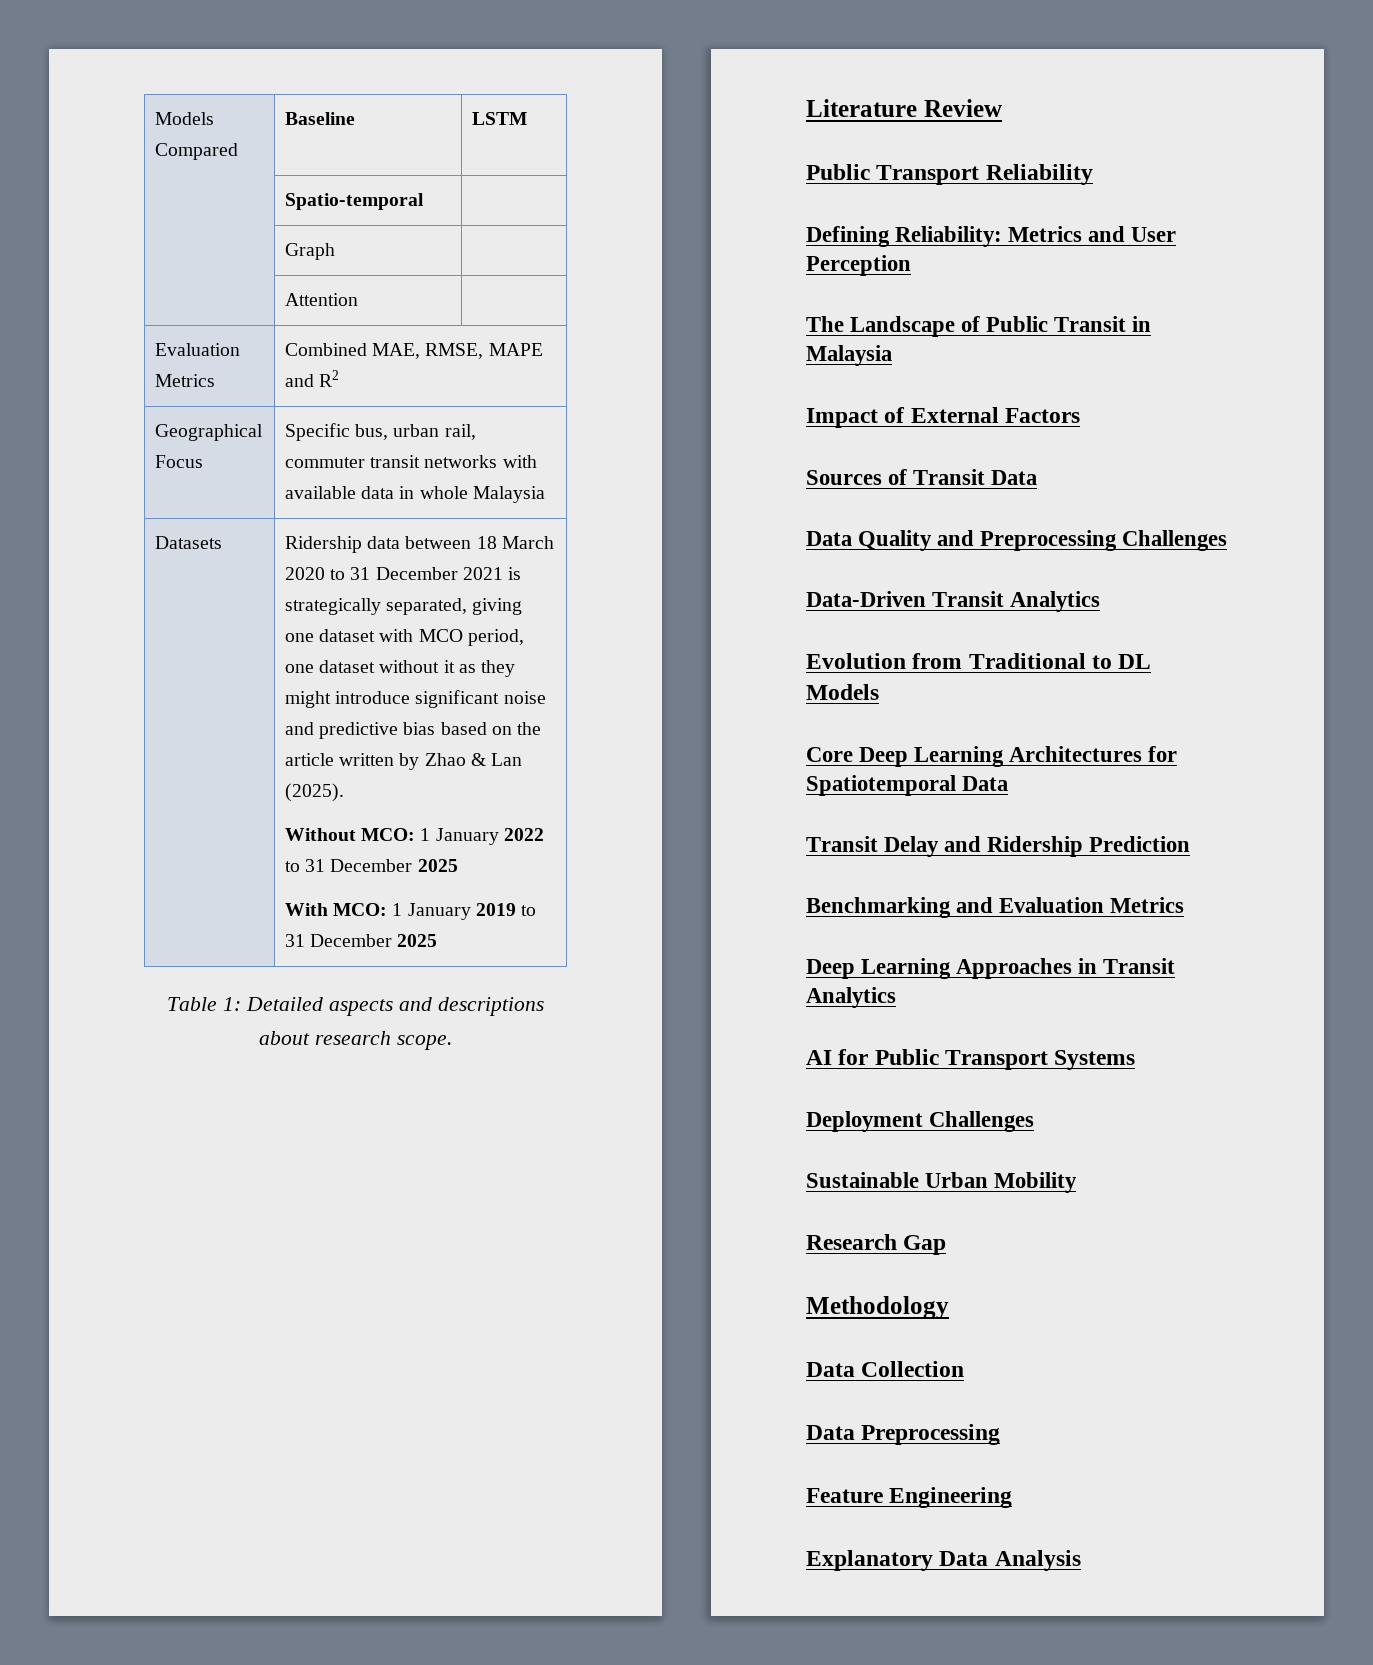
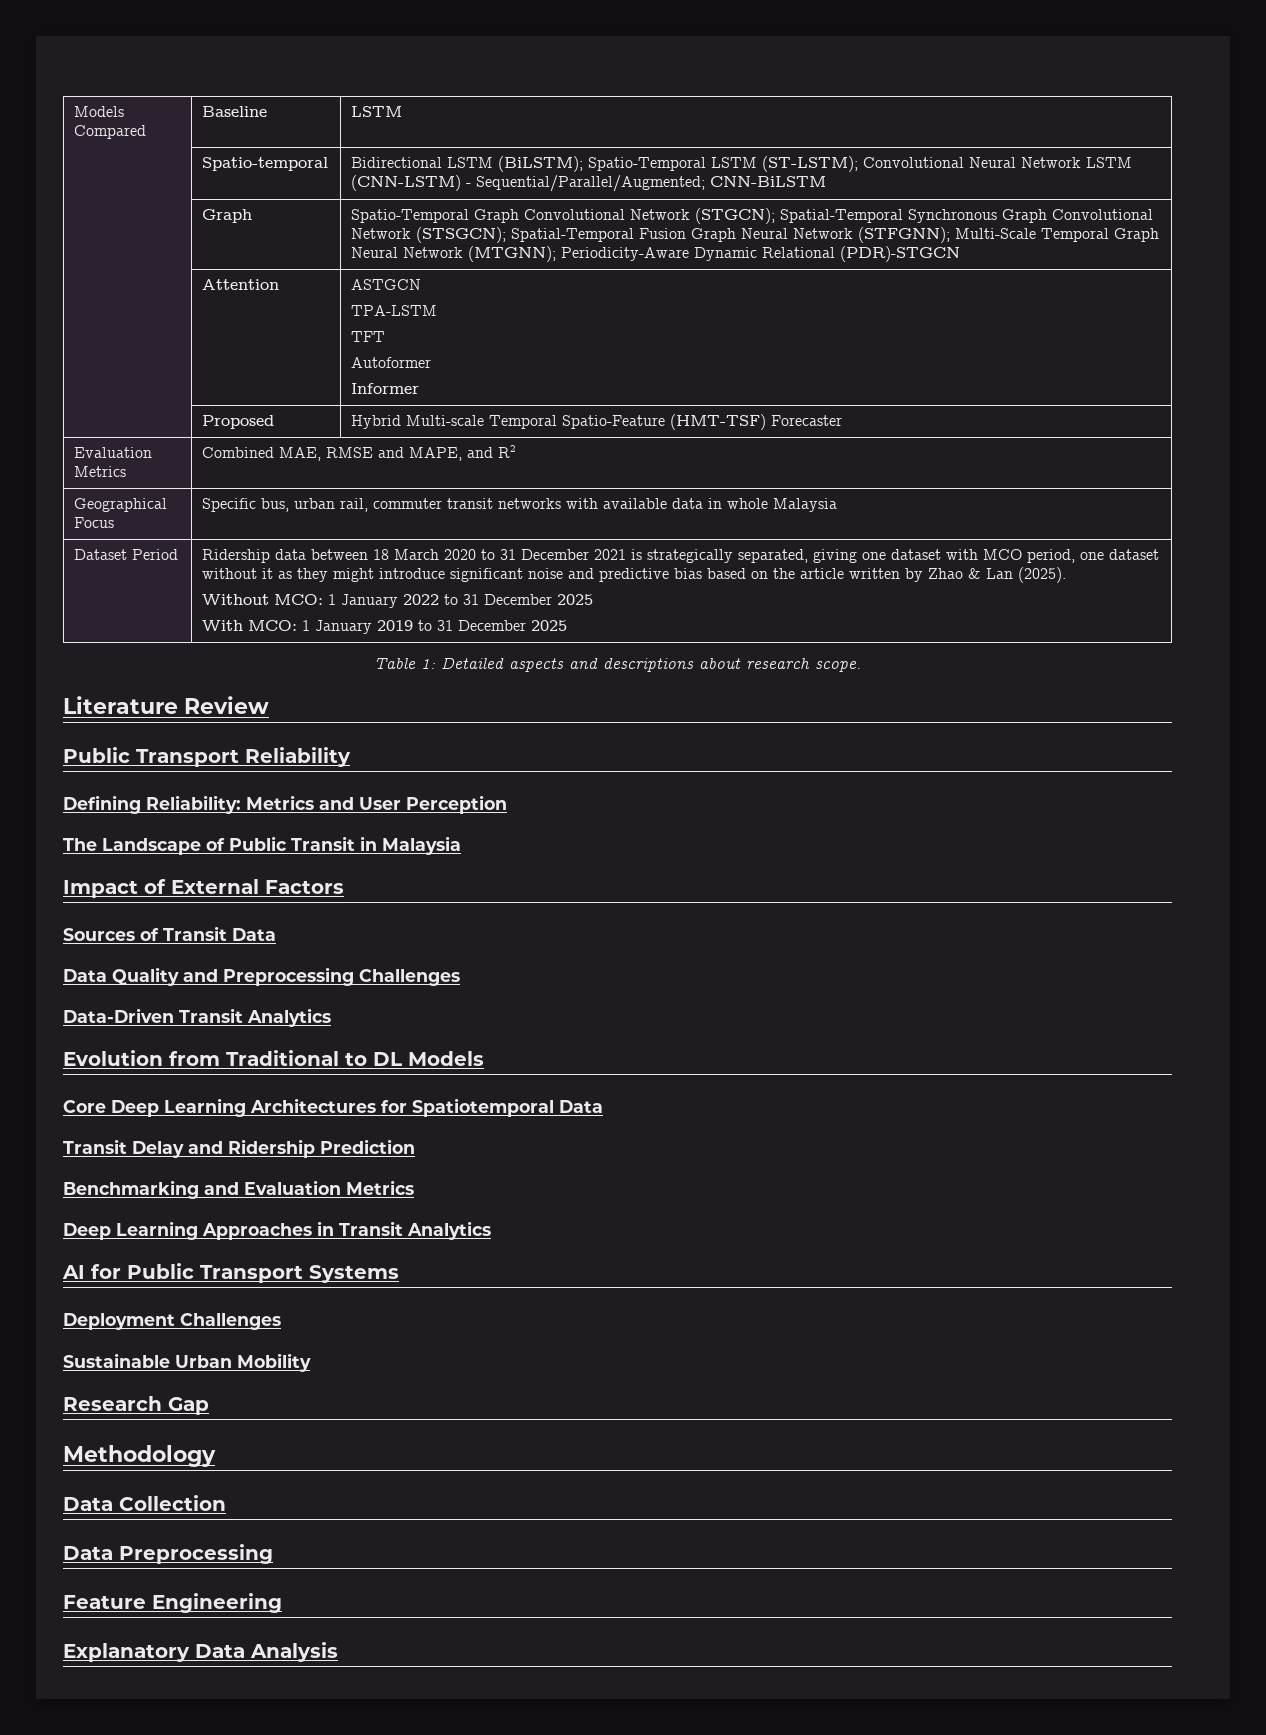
[284,243,335,260] [284,293,358,306] // | Graph | // | Attention | -> [350,156,1132,172] [350,175,826,192] [201,209,252,223] [350,208,1153,224] [350,227,1159,243] [350,246,960,262] [201,279,279,290] [350,279,421,290] [350,305,437,316] [350,331,385,342] [350,357,431,368] [350,383,419,394] [201,415,274,429] [350,414,842,430] Bidirectional LSTM (BiLSTM); Spatio-Temporal LSTM (ST-LSTM); Convolutional Neural Network LSTM (CNN-LSTM) - Sequential/Parallel/Augmented; CNN-BiLSTM // | Graph | Spatio-Temporal Graph Convolutional Network (STGCN); Spatial-Temporal Synchronous Graph Convolutional Network (STSGCN); Spatial-Temporal Fusion Graph Neural Network (STFGNN); Multi-Scale Temporal Graph Neural Network (MTGNN); Periodicity-Aware Dynamic Relational (PDR)-STGCN // | Attention | ASTGCN // TPA-LSTM // TFT // Autoformer // Informer // | Proposed | Hybrid Multi-scale Temporal Spatio-Feature (HMT-TSF) Forecaster
[425,343,543,359] RMSE, MAPE -> [325,447,462,461] RMSE and MAPE,
[154,536,222,549] Datasets -> [73,549,178,560] Dataset Period

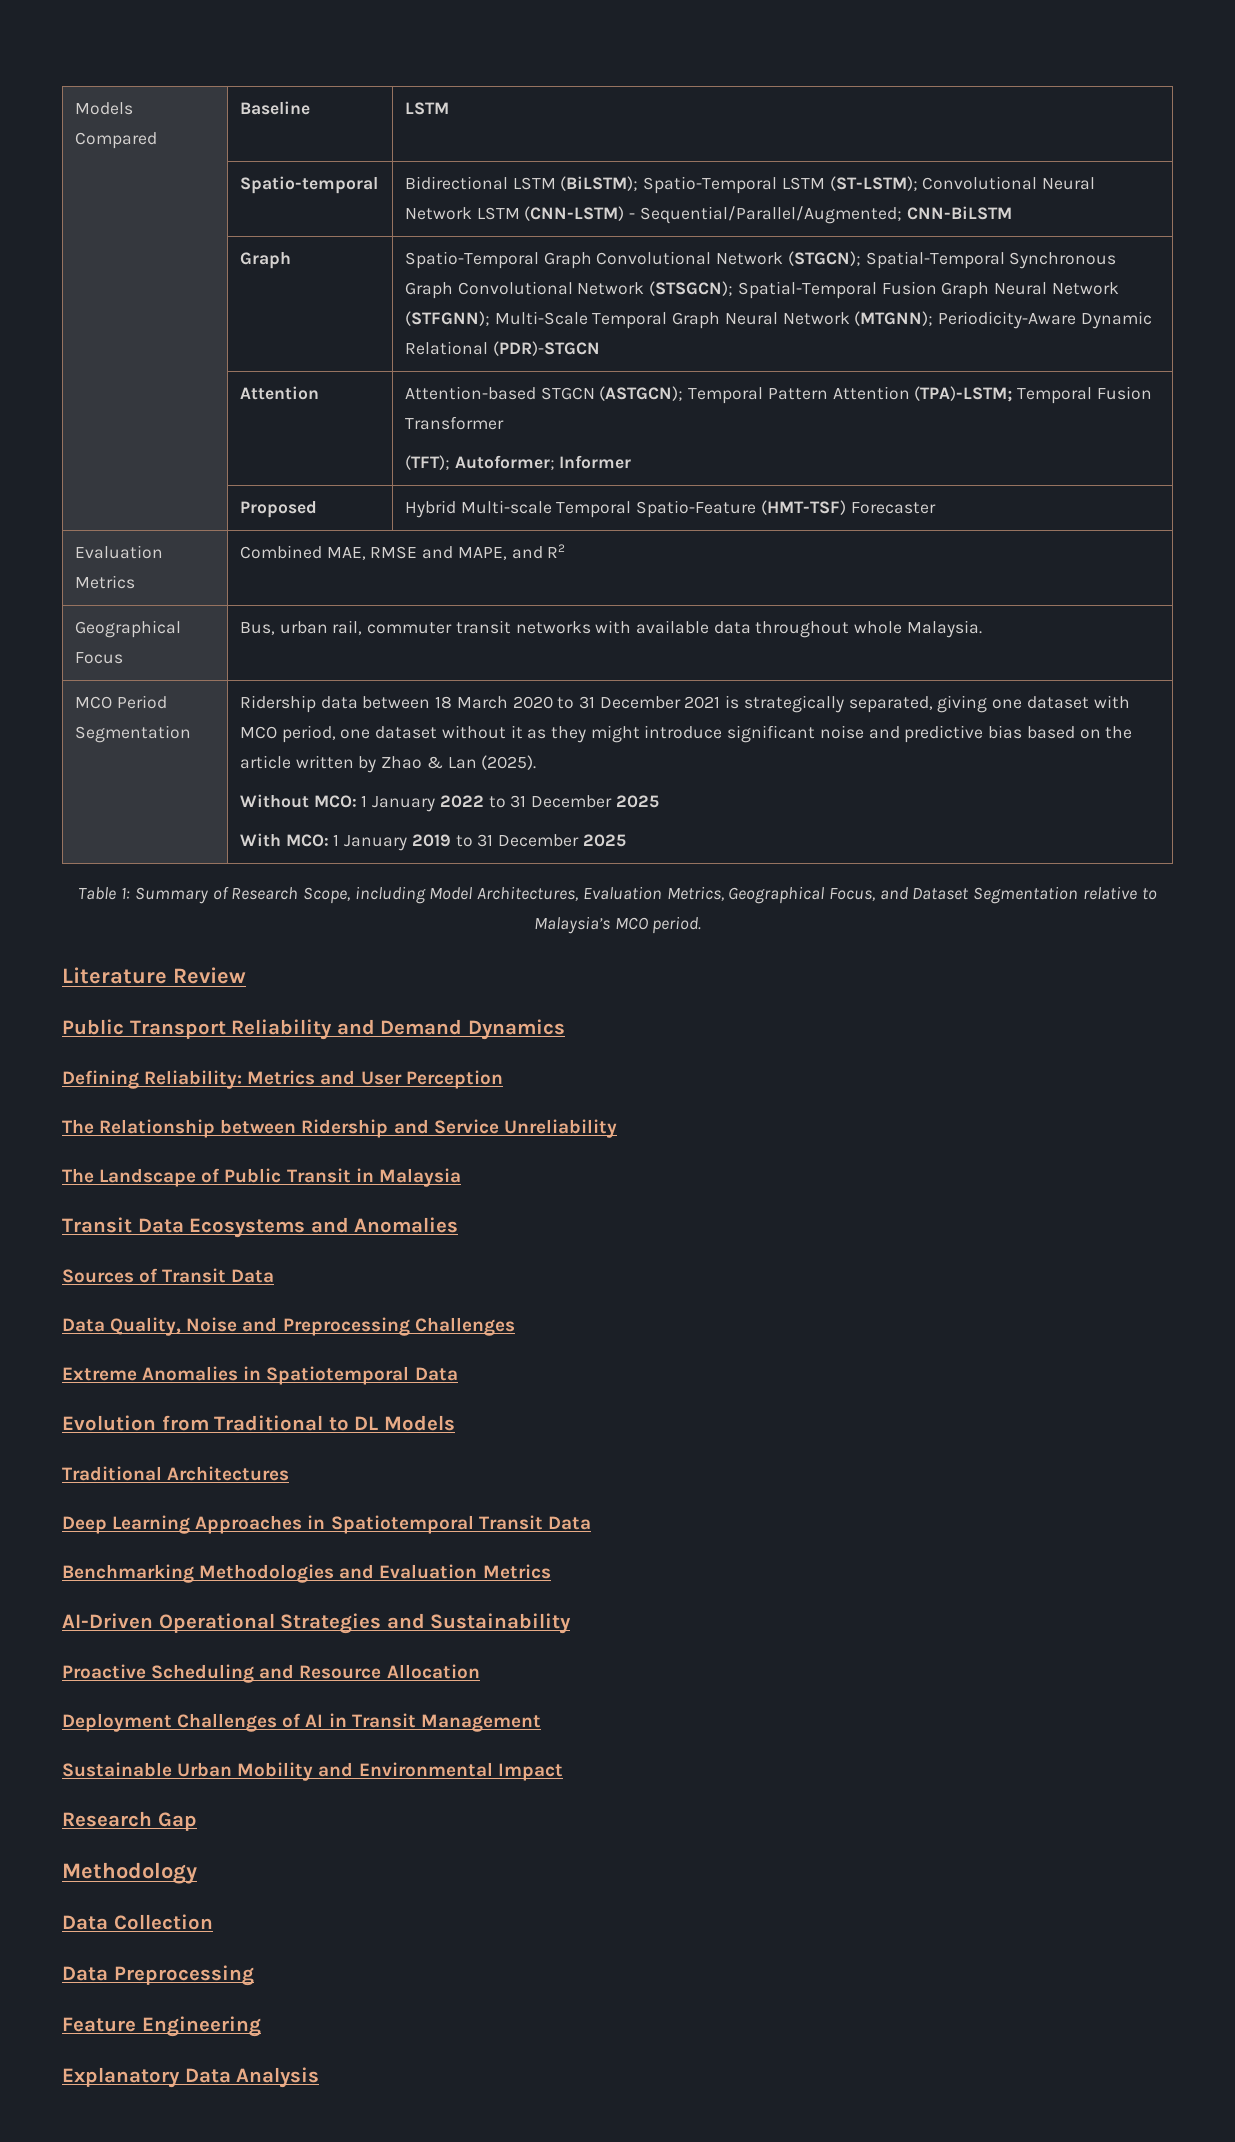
[350,279,421,290] [350,305,437,316] [350,331,385,342] [350,357,431,368] ASTGCN // TPA-LSTM // TFT // Autoformer // -> [404,386,1152,404] [404,416,504,430] [404,455,555,470] Attention-based STGCN (ASTGCN); Temporal Pattern Attention (TPA)-LSTM; Temporal Fusion Transformer // (TFT); Autoformer;
[201,498,289,512] Specific bus, -> [239,622,275,635] Bus,
[707,498,837,512] [73,549,127,560] in whole Malaysia // Dataset -> [755,620,982,638] [74,696,112,709] throughout whole Malaysia. // MCO
(178, 554) none -> [74,725,191,743] Segmentation
[441,657,861,672] Detailed aspects and descriptions about research scope. -> [134,886,1157,904] [533,916,702,934] Summary of Research Scope, including Model Architectures, Evaluation Metrics, Geographical Focus, and Dataset Segmentation relative to Malaysia’s MCO period.
(351, 757) none -> [336,1019,565,1040] and Demand Dynamics
(507, 804) none -> [62,1119,617,1138] // The Relationship between Ridership and Service Unreliability
[63,879,344,898] Impact of External Factors -> [62,1217,459,1238] Transit Data Ecosystems and Anomalies
[112,967,179,986] Quality -> [110,1317,238,1336] Quality, Noise
[63,1008,331,1027] Data-Driven Transit Analytics -> [62,1366,458,1385] Extreme Anomalies in Spatiotemporal Data
[63,1098,603,1117] [63,1139,415,1158] [63,1180,414,1199] [63,1221,491,1240] [62,1263,399,1283] [63,1313,281,1330] Core Deep Learning Architectures for Spatiotemporal Data // Transit Delay and Ridership Prediction // Benchmarking and Evaluation Metrics // Deep Learning Approaches in Transit Analytics // AI for Public Transport Systems // Deployment Challenges -> [62,1466,290,1481] [62,1515,591,1534] [62,1564,551,1583] [62,1613,572,1634] [62,1664,480,1683] [62,1713,541,1732] Traditional Architectures // Deep Learning Approaches in Spatiotemporal Transit Data // Benchmarking Methodologies and Evaluation Metrics // AI-Driven Operational Strategies and Sustainability // Proactive Scheduling and Resource Allocation // Deployment Challenges of AI in Transit Management
(311, 1362) none -> [318,1762,563,1781] and Environmental Impact

